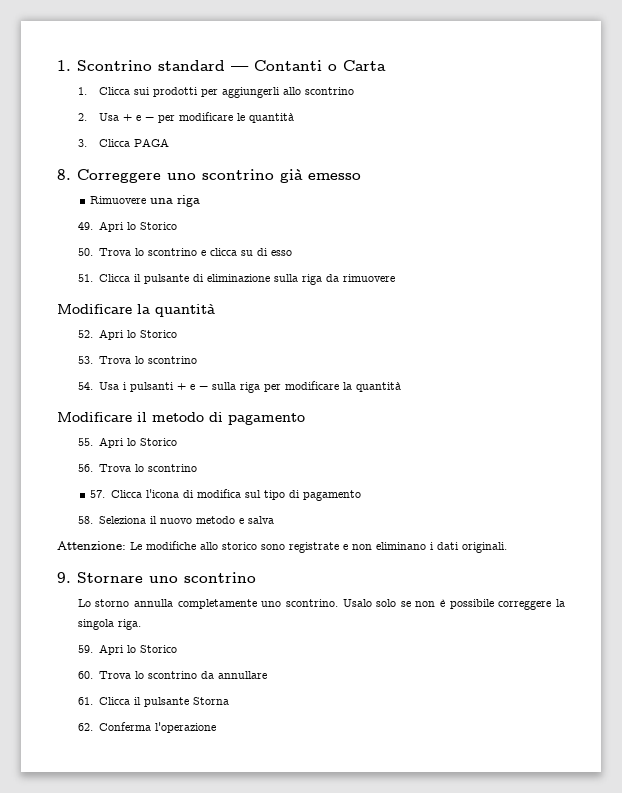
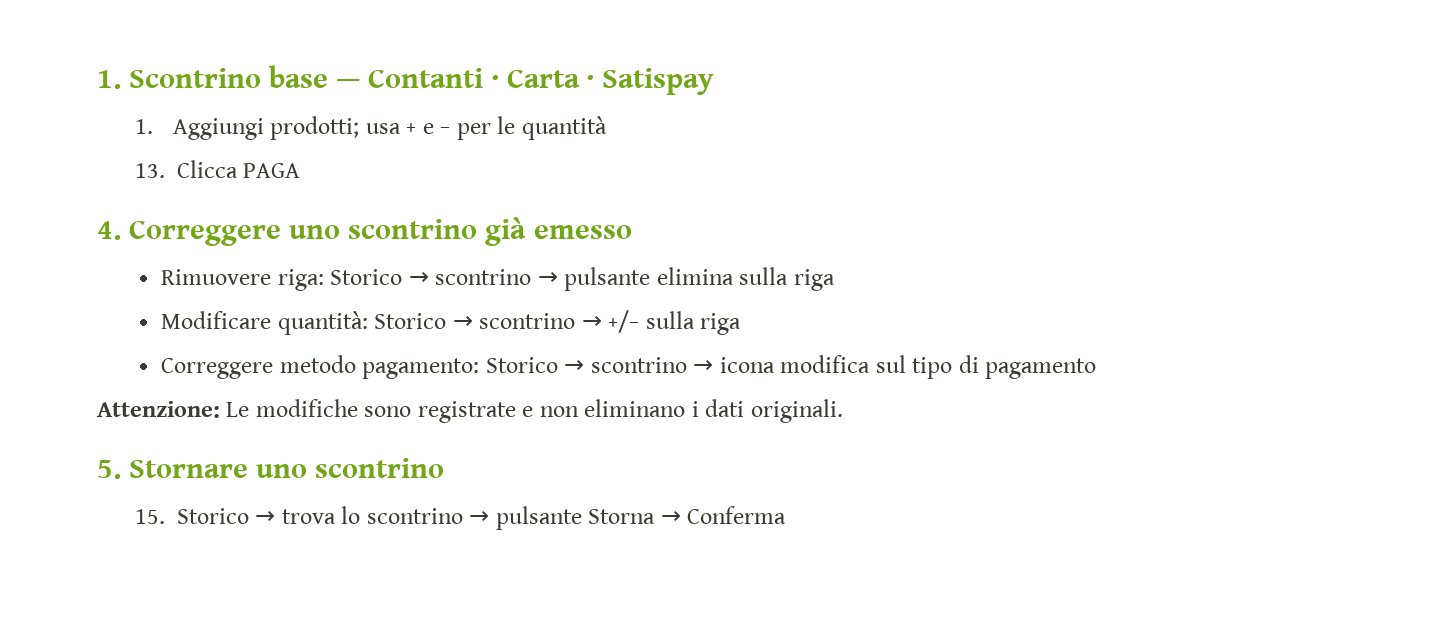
[158,60,225,71] standard -> [269,65,329,88] base
[328,64,337,71] o -> [491,75,499,88] ·
[77,87,354,98] [77,113,119,121] // 1. Clicca sui prodotti per aggiungerli allo scontrino // 2. Usa -> [586,68,714,95] [134,116,401,140] · Satispay // 1. Aggiungi prodotti; usa
[178,112,233,121] modificare -> (491, 131) none
[77,139,87,147] 3. -> [134,163,165,178] 13.
[57,169,71,180] 8. -> [97,221,121,240] 4.
[150,195,201,207] [77,221,177,232] [77,248,292,256] [77,274,395,285] [57,304,215,317] [77,329,177,340] [77,356,197,364] [77,381,401,393] [57,412,305,425] [77,437,177,448] [77,464,197,472] [90,489,195,498] una riga // 49. Apri lo Storico // 50. Trova lo scontrino e clicca su di esso // 51. Clicca il pulsante di eliminazione sulla riga da rimuovere // Modificare la quantità // 52. Apri lo Storico // 53. Trova lo scontrino // 54. Usa i pulsanti + e − sulla riga per modificare la quantità // Modificare il metodo di pagamento // 55. Apri lo Storico // 56. Trova lo scontrino // 57. Clicca l'icona di -> [277,267,835,291] [161,310,742,335] [161,355,775,379] riga: Storico → scontrino → pulsante elimina sulla riga // Modificare quantità: Storico → scontrino → +/− sulla riga // Correggere metodo pagamento: Storico → scontrino → icona
[77,516,274,524] // 58. Seleziona il nuovo metodo e salva -> (1097, 368) none
[200,542,257,550] allo storico -> (358, 408) none
[57,572,71,583] 9. -> [97,460,121,479] 5.
[77,599,566,610] [77,619,141,630] [77,644,177,655] [77,671,267,679] [77,697,141,705] Lo storno annulla completamente uno scontrino. Usalo solo se non è possibile correggere la singola riga. // 59. Apri lo Storico // 60. Trova lo scontrino da annullare // 61. Clicca il -> [134,506,490,524] 15. Storico → trova lo scontrino →
[77,722,216,733] // 62. Conferma l'operazione -> [660,506,787,524] → Conferma

